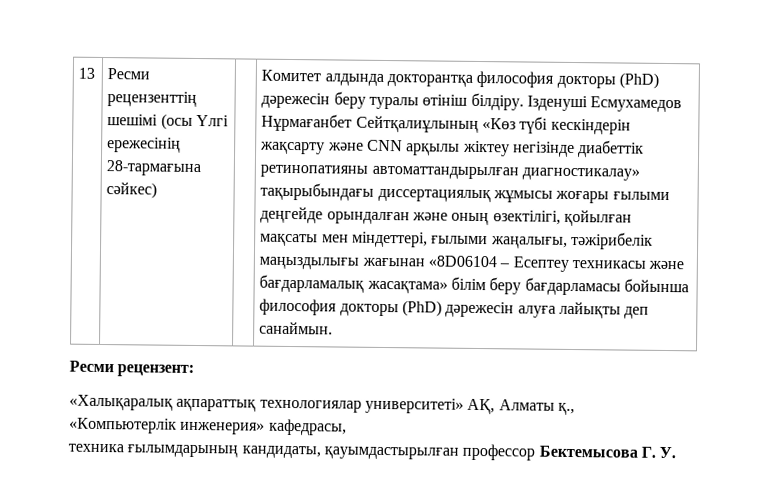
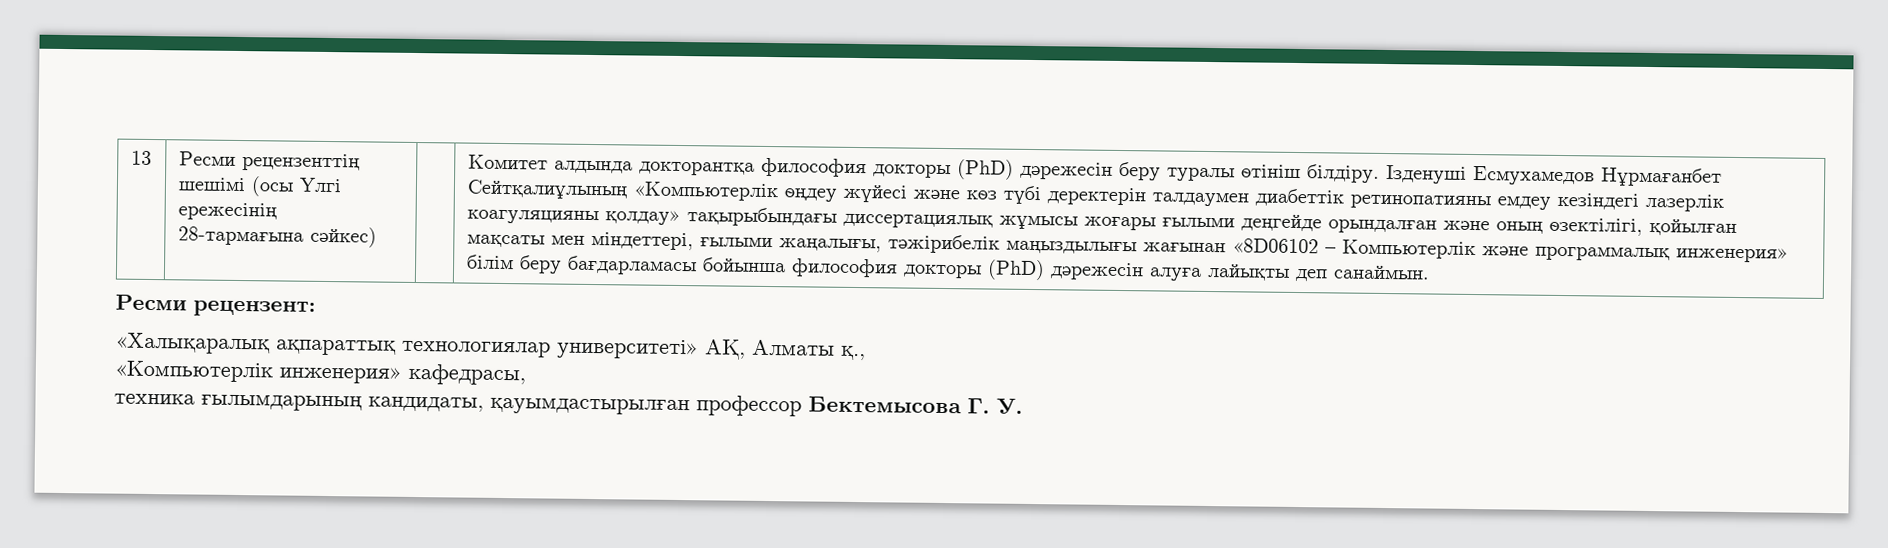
[482,116,631,135] [260,139,645,158] [260,164,641,181] «Көз түбі кескіндерін жақсарту және CNN арқылы жіктеу негізінде диабеттік ретинопатияны автоматтандырылған диагностикалау» -> [632,181,1724,212] [466,209,681,226] «Компьютерлік өңдеу жүйесі және көз түбі деректерін талдаумен диабеттік ретинопатияны емдеу кезіндегі лазерлік коагуляцияны қолдау»
[428,255,685,272] [259,274,448,294] «8D06104 – Есептеу техникасы және бағдарламалық жасақтама» -> [1231,238,1789,263] «8D06102 – Компьютерлік және программалық инженерия»

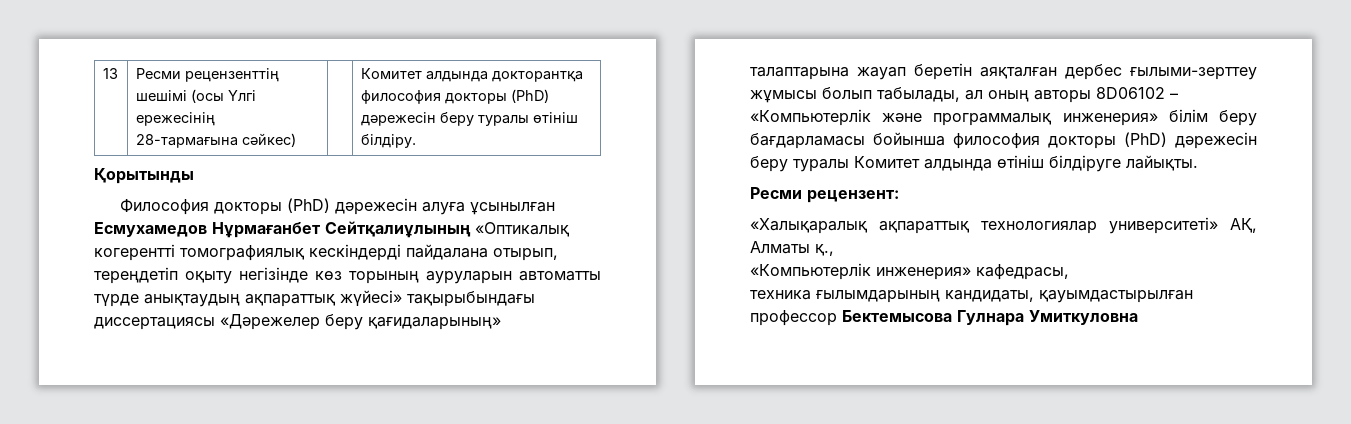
[1385,164,1722,187] [466,179,1724,212] [466,207,1737,236] [466,231,1476,260] Ізденуші Есмухамедов Нұрмағанбет Сейтқалиұлының «Компьютерлік өңдеу жүйесі және көз түбі деректерін талдаумен диабеттік ретинопатияны емдеу кезіндегі лазерлік коагуляцияны қолдау» тақырыбындағы диссертациялық жұмысы жоғары ғылыми деңгейде орындалған және оның өзектілігі, қойылған мақсаты мен міндеттері, ғылыми жаңалығы, тәжірибелік маңыздылығы жағынан «8D06102 – Компьютерлік -> [94,168,194,184] [120,198,556,215] [94,221,569,238] [94,244,558,261] [94,267,601,284] [94,290,535,307] [94,314,501,330] [750,63,1257,80] [750,87,1178,103] [750,109,871,126] // Қорытынды // Философия докторы (PhD) дәрежесін алуға ұсынылған Есмухамедов Нұрмағанбет Сейтқалиұлының «Оптикалық когерентті томографиялық кескіндерді пайдалана отырып, тереңдетіп оқыту негізінде көз торының ауруларын автоматты түрде анықтаудың ақпараттық жүйесі» тақырыбындағы диссертациясы «Дәрежелер беру қағидаларының» талаптарына жауап беретін аяқталған дербес ғылыми-зерттеу жұмысы болып табылады, ал оның авторы 8D06102 – «Компьютерлік
[1148,262,1430,282] алуға лайықты деп санаймын. -> [750,155,1198,172] беру туралы Комитет алдында өтініш білдіруге лайықты.
[967,398,1023,415] Г. У. -> [957,310,1138,326] Гулнара Умиткуловна

